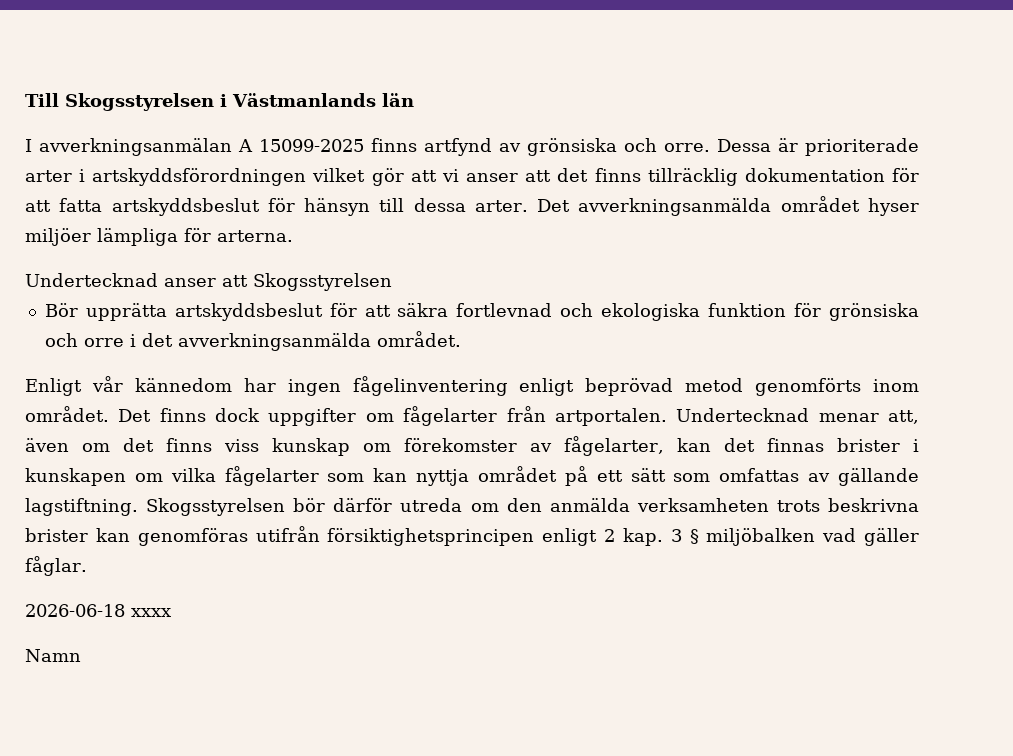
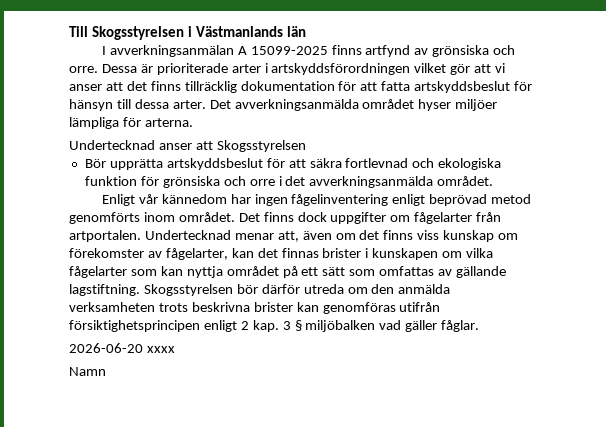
[25,604,125,617] 2026-06-18 -> [69,343,143,353] 2026-06-20

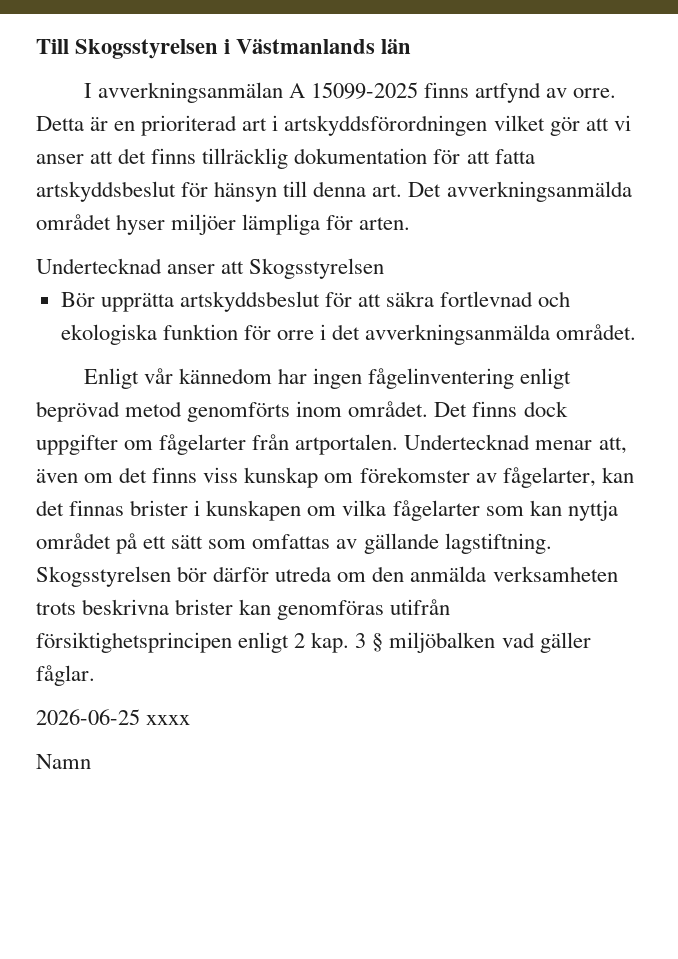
[432,45,516,57] [69,63,261,75] grönsiska och orre. Dessa är prioriterade arter -> [573,88,617,98] [36,115,268,136] orre. Detta är en prioriterad art
[134,99,206,109] dessa arter. -> [313,181,403,197] denna art.
[144,118,193,127] arterna. -> [359,217,411,230] arten.
[162,176,246,188] grönsiska och -> (271, 332) none
[69,343,143,353] 2026-06-20 -> [36,709,140,725] 2026-06-25

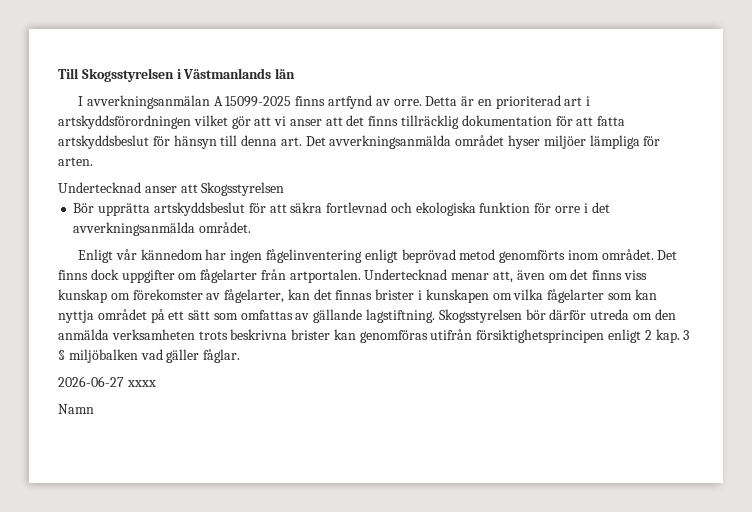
[36,709,140,725] 2026-06-25 -> [58,376,124,387] 2026-06-27

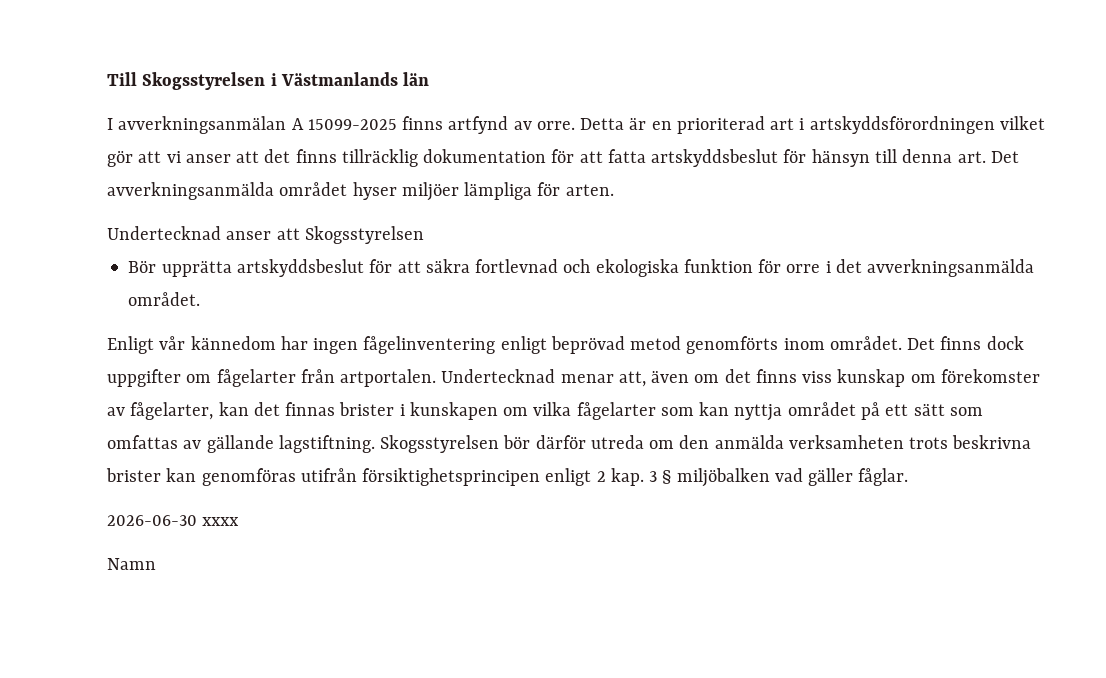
[58,376,124,387] 2026-06-27 -> [107,515,197,526] 2026-06-30

